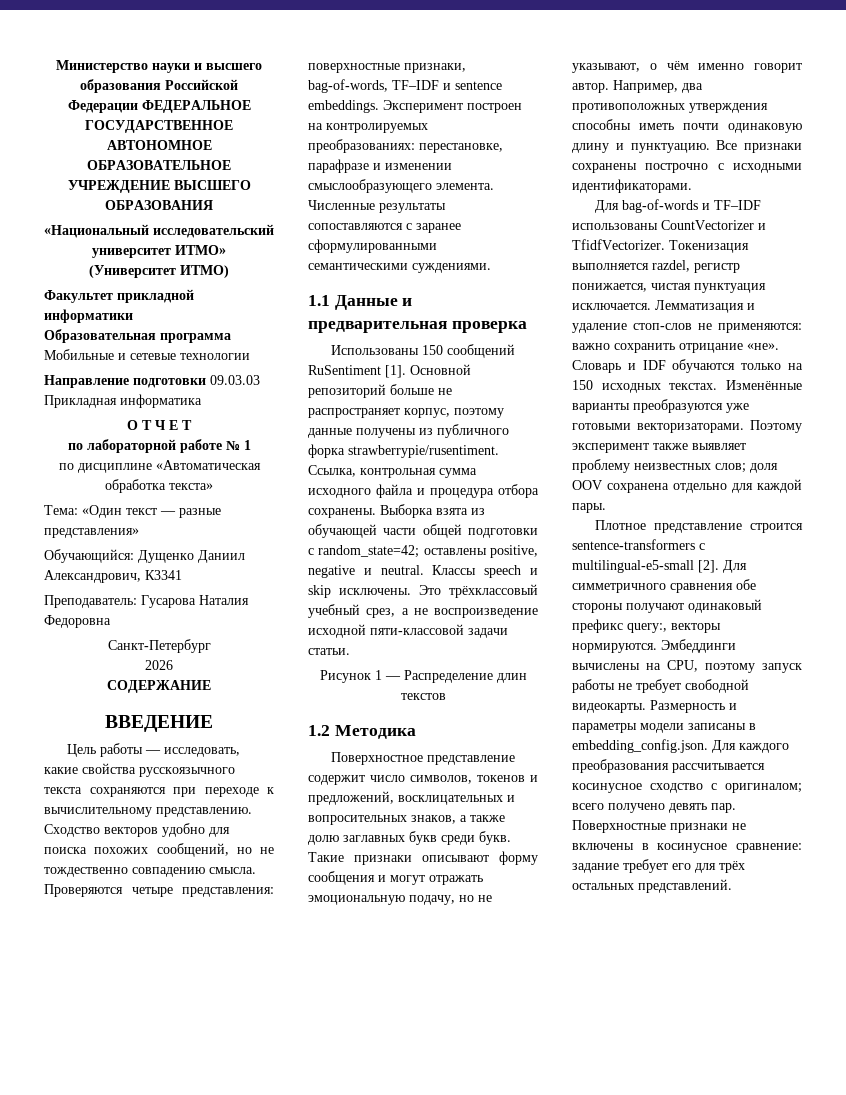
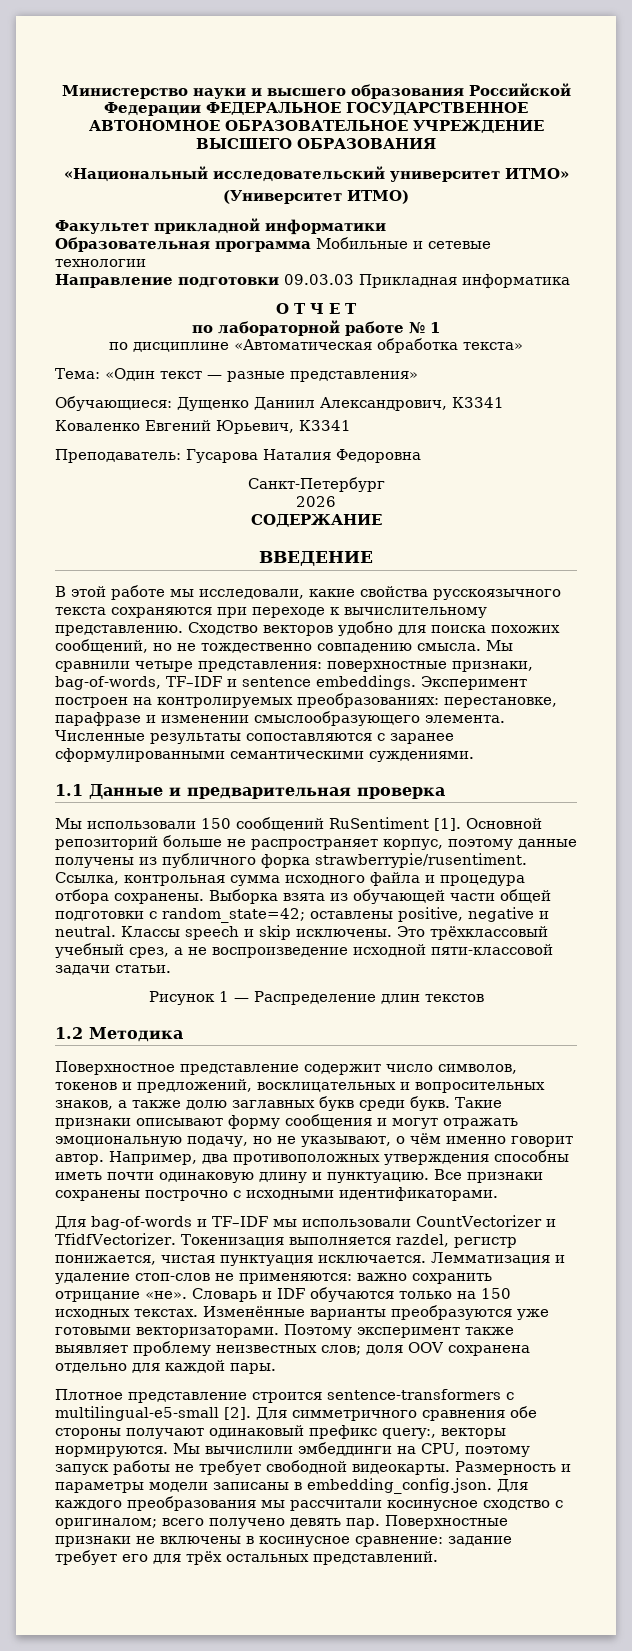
[44,549,134,563] Обучающийся: -> [55,396,172,411] Обучающиеся:
(182, 575) none -> [55,420,351,434] // Коваленко Евгений Юрьевич, К3341
[67,743,241,757] Цель работы — исследовать, -> [55,585,304,600] В этой работе мы исследовали,
[44,884,123,897] Проверяются -> [486,640,513,651] [55,661,130,672] Мы сравнили
[331,345,420,355] Использованы -> [55,818,196,829] Мы использовали
[572,223,658,230] использованы -> [273,1219,411,1227] мы использовали
[661,639,736,653] [572,663,640,670] Эмбеддинги вычислены -> [173,1442,392,1456] Мы вычислили эмбеддинги
[672,763,765,773] рассчитывается -> [261,1500,382,1511] мы рассчитали

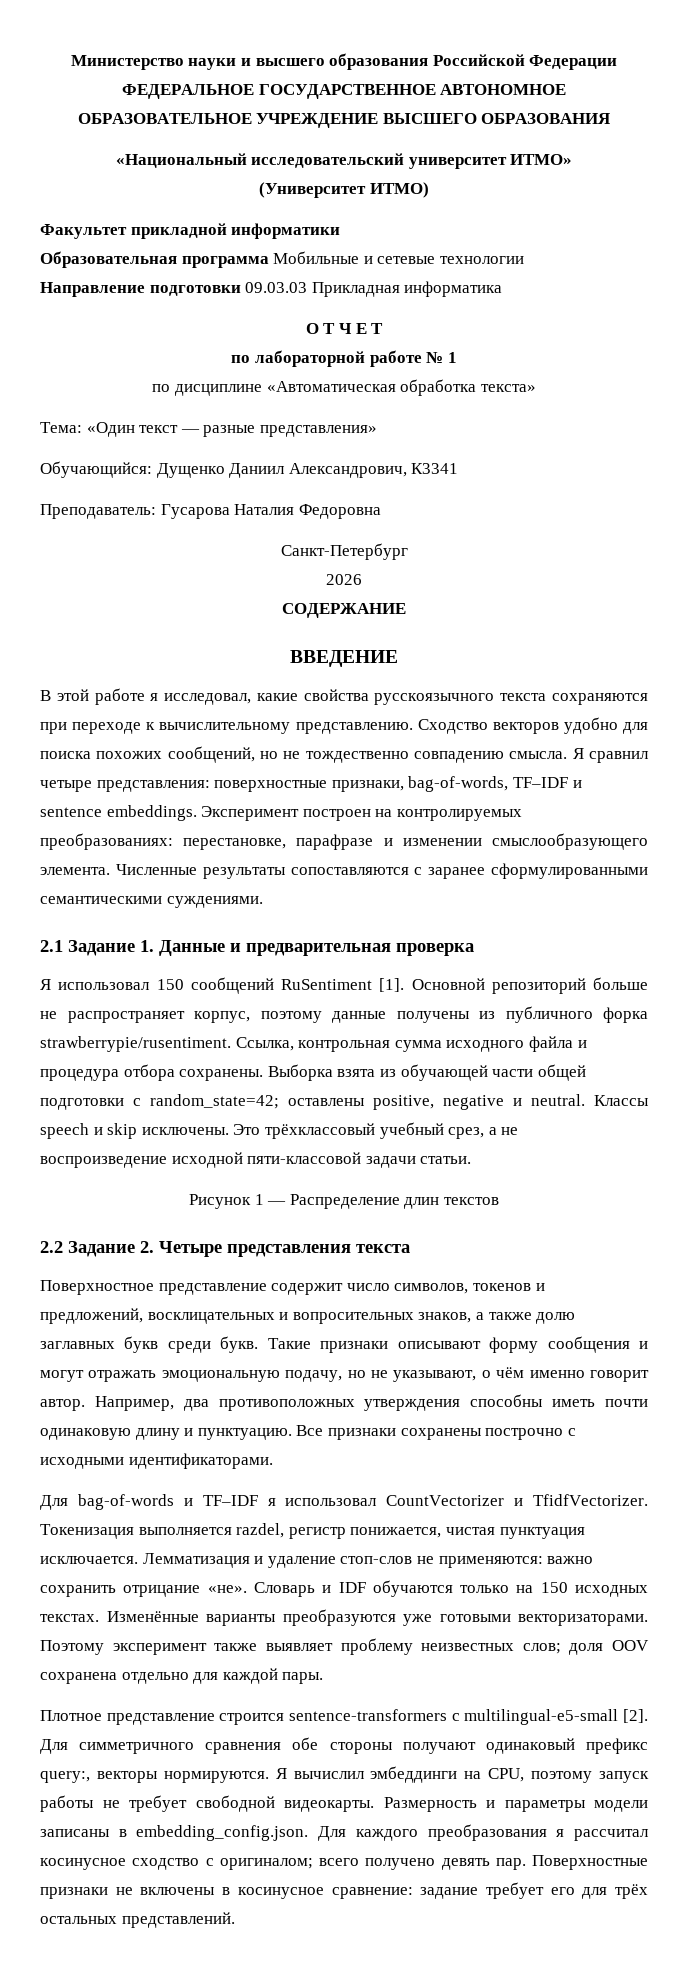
[55,396,172,411] Обучающиеся: -> [40,461,152,478] Обучающийся:
[55,420,351,434] // Коваленко Евгений Юрьевич, К3341 -> (459, 468) none
[170,589,304,599] мы исследовали, -> [150,693,252,705] я исследовал,
[486,640,513,651] [55,661,130,672] Мы сравнили -> [572,748,649,763] Я сравнил
[55,784,83,796] 1.1 -> [40,940,154,956] 2.1 Задание 1.
[55,818,196,829] Мы использовали -> [40,979,151,990] Я использовал
[55,1027,183,1042] 1.2 Методика -> [40,1241,410,1257] 2.2 Задание 2. Четыре представления текста
[273,1219,411,1227] мы использовали -> [267,1498,378,1506] я использовал
[173,1443,293,1454] Мы вычислили -> [275,1768,365,1779] Я вычислил
[261,1500,382,1511] мы рассчитали -> [556,1829,649,1841] я рассчитал

